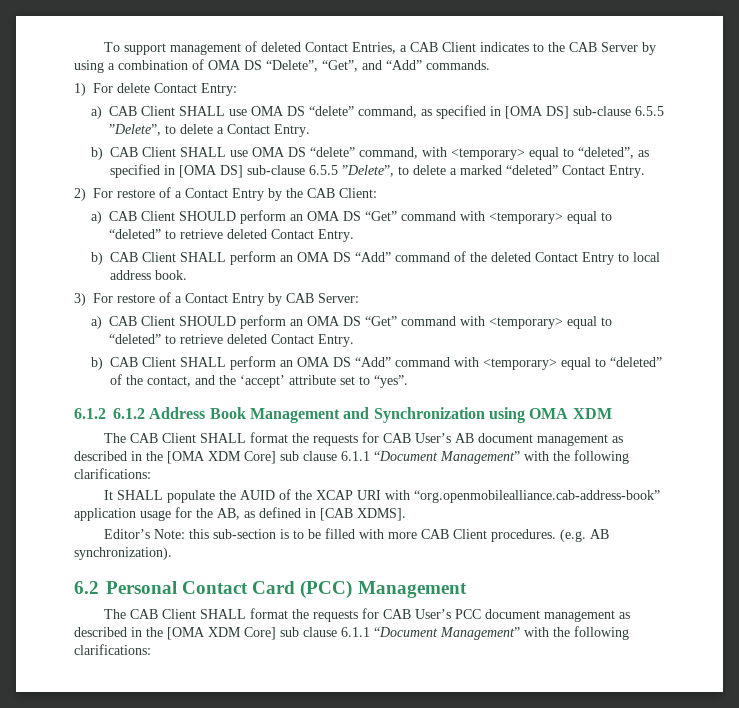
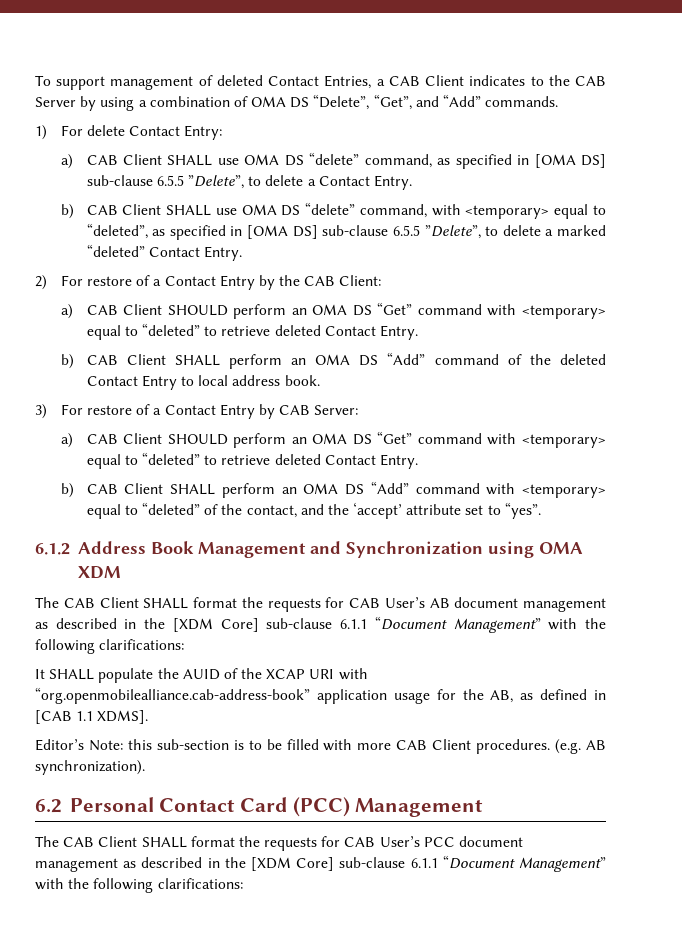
[113,408,145,419] 6.1.2 -> (70, 549) none
[167,451,337,464] [OMA XDM Core] sub clause -> [172,618,333,632] [XDM Core] sub-clause
(353, 514) none -> [76,711,94,721] 1.1
[167,627,337,640] [OMA XDM Core] sub clause -> [250,857,406,871] [XDM Core] sub-clause

